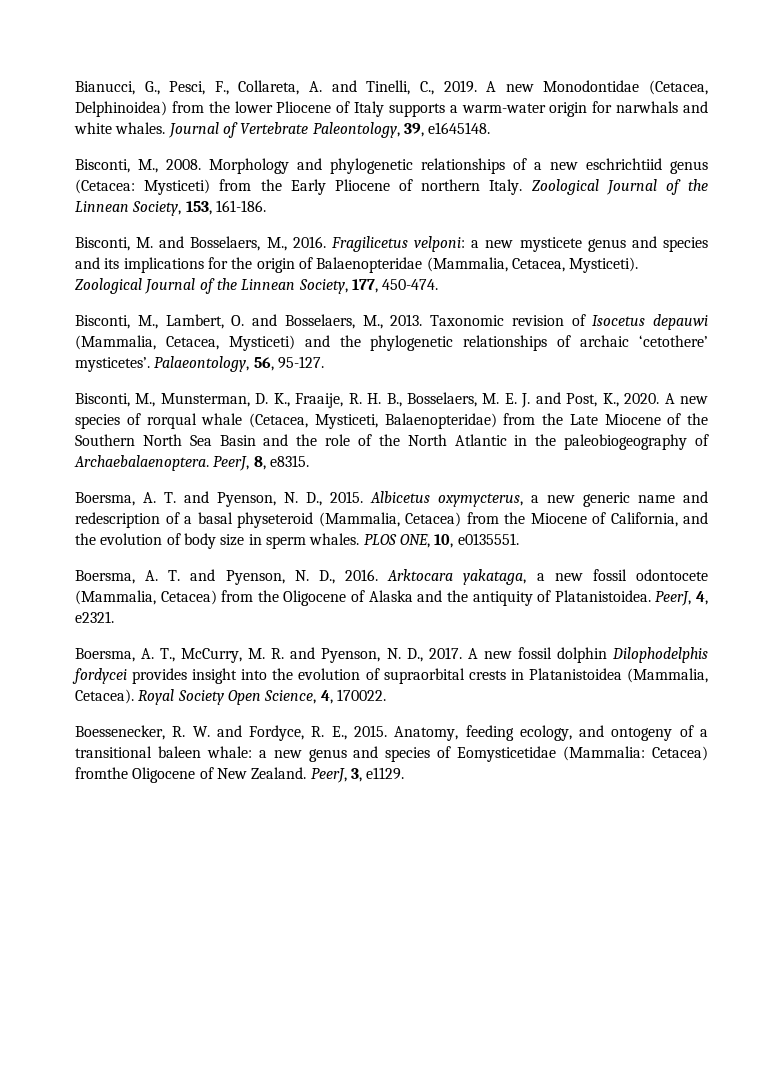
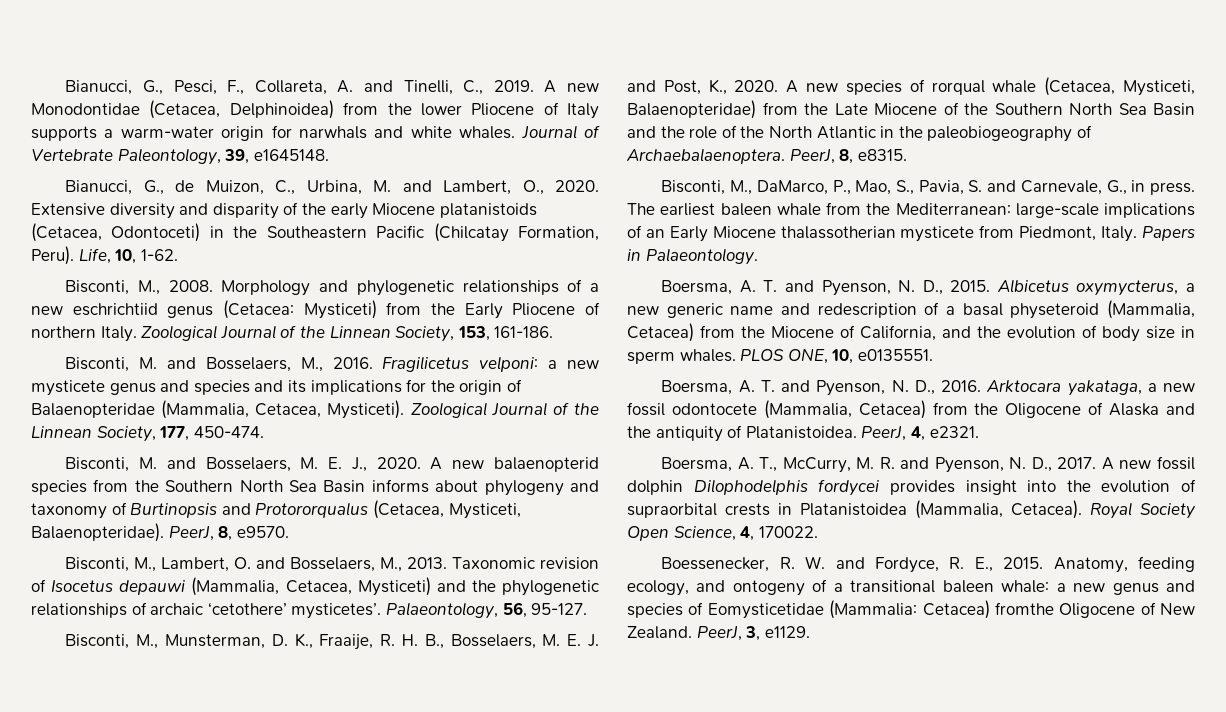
(491, 128) none -> [65,180,599,195] [31,202,537,219] [31,223,599,242] [31,246,178,265] // Bianucci, G., de Muizon, C., Urbina, M. and Lambert, O., 2020. Extensive diversity and disparity of the early Miocene platanistoids (Cetacea, Odontoceti) in the Southeastern Pacific (Chilcatay Formation, Peru). Life, 10, 1-62.
(439, 284) none -> [65,457,600,472] [31,479,599,496] [31,500,521,519] [31,523,289,542] // Bisconti, M. and Bosselaers, M. E. J., 2020. A new balaenopterid species from the Southern North Sea Basin informs about phylogeny and taxonomy of Burtinopsis and Protororqualus (Cetacea, Mysticeti, Balaenopteridae). PeerJ, 8, e9570.
(309, 461) none -> [661,180,1195,195] [627,202,1195,218] [627,225,1195,242] [627,248,758,265] // Bisconti, M., DaMarco, P., Mao, S., Pavia, S. and Carnevale, G., in press. The earliest baleen whale from the Mediterranean: large-scale implications of an Early Miocene thalassotherian mysticete from Piedmont, Italy. Papers in Palaeontology.

